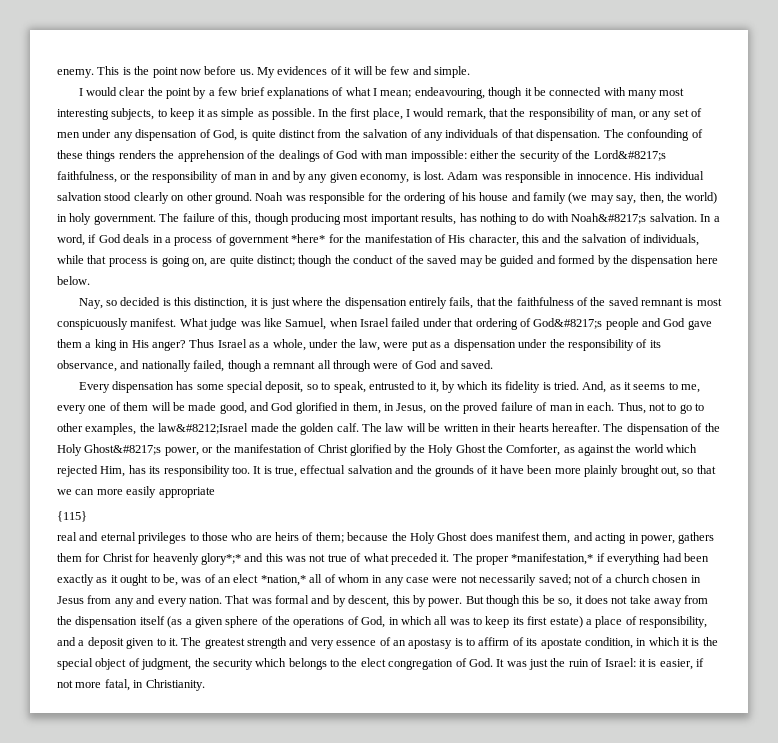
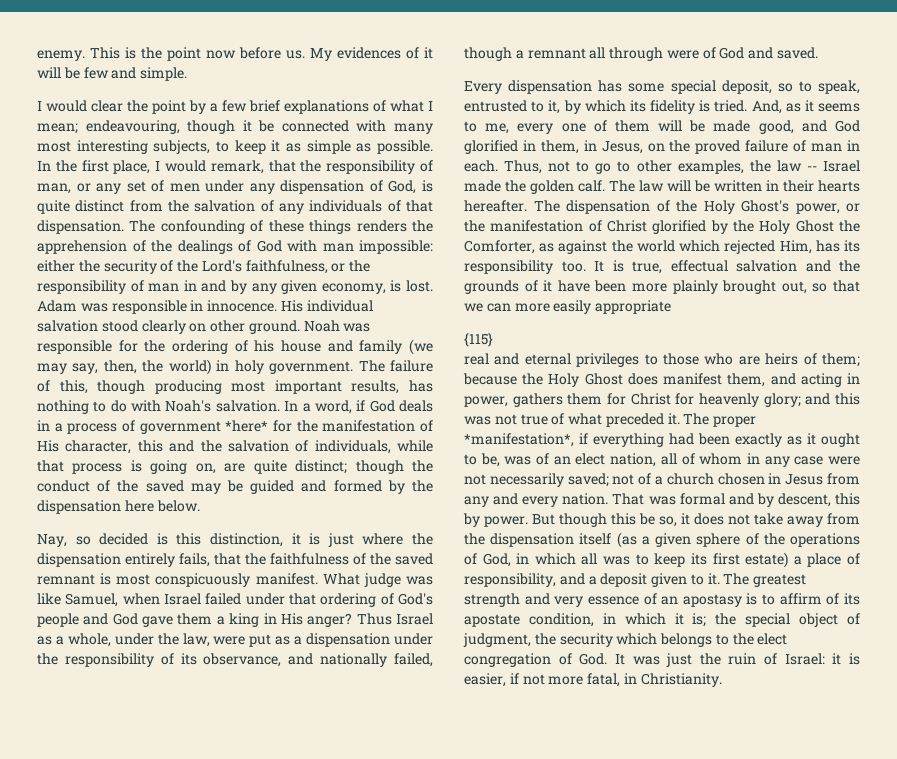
[593,150,666,161] Lord&#8217;s -> [201,260,242,272] Lord's
[571,213,647,224] Noah&#8217;s -> [165,400,212,412] Noah's
[533,318,603,329] God&#8217;s -> [398,593,433,605] God's
[158,423,249,434] law&#8212;Israel -> [776,160,860,172] law -- Israel
[84,444,162,455] Ghost&#8217;s -> [741,200,789,212] Ghost's
[200,553,241,565] glory*;* -> [763,393,801,407] glory;
[511,553,594,565] *manifestation,* -> [464,433,574,447] *manifestation*,
[260,575,306,586] *nation,* -> [610,453,657,467] nation,
[691,638,700,646] is -> [692,613,707,627] is;

